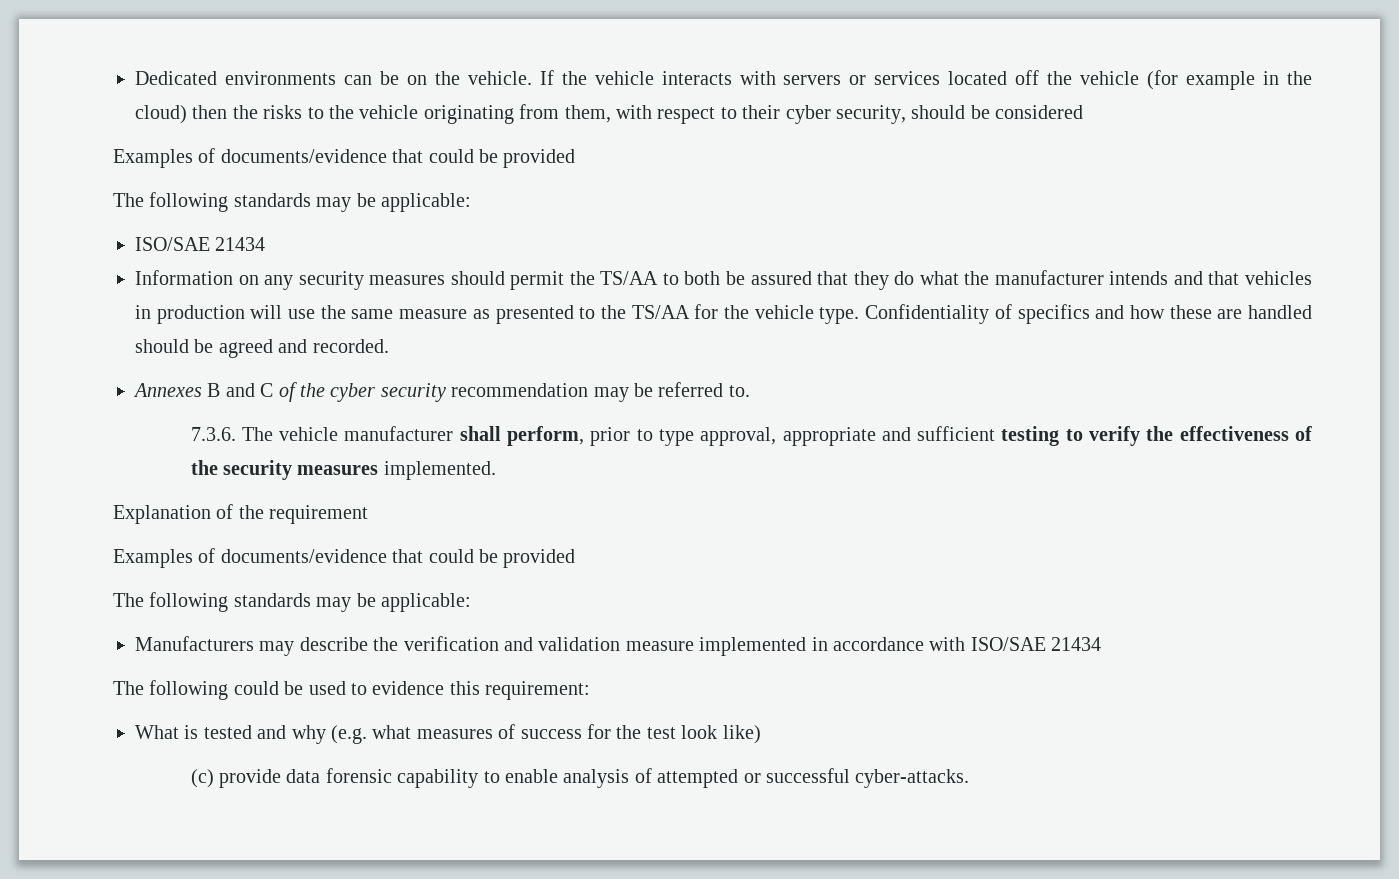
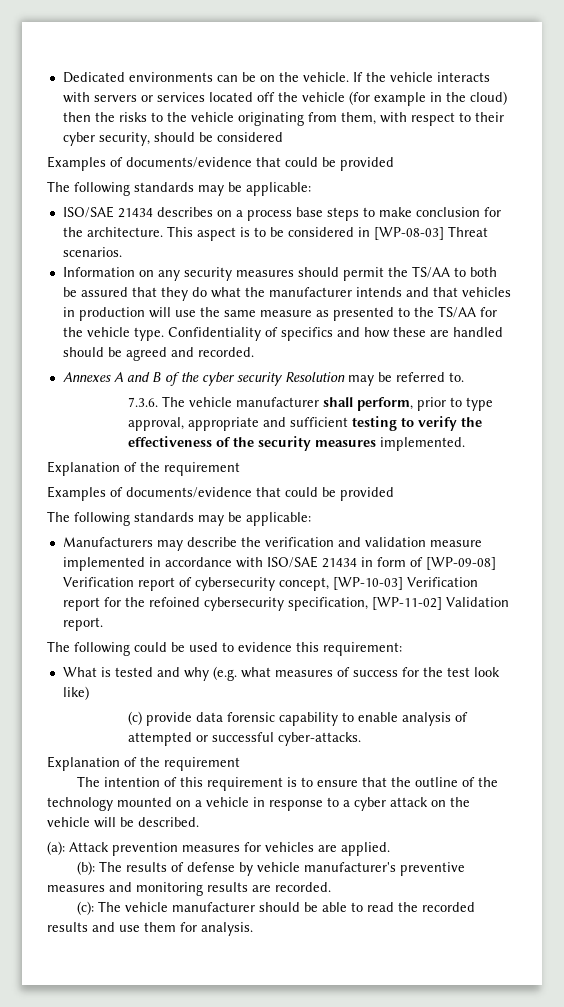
(266, 244) none -> [156,207,501,221] [62,226,488,241] [62,247,122,257] describes on a process base steps to make conclusion for the architecture. This aspect is to be considered in [WP-08-03] Threat scenarios.
[207,383,274,397] B and C -> [113,372,161,382] A and B
[451,383,589,397] recommendation -> [284,372,345,382] Resolution
(1102, 644) none -> [360,557,496,570] [62,577,478,591] [62,597,509,611] [62,617,103,631] in form of [WP-09-08] Verification report of cybersecurity concept, [WP-10-03] Verification report for the refoined cybersecurity specification, [WP-11-02] Validation report.
(970, 778) none -> [47,756,240,771] [77,776,499,791] [47,797,470,811] [47,817,199,828] [47,841,390,856] [77,861,466,876] [47,882,331,896] [77,901,476,915] [47,922,253,936] // Explanation of the requirement // The intention of this requirement is to ensure that the outline of the technology mounted on a vehicle in response to a cyber attack on the vehicle will be described. // (a): Attack prevention measures for vehicles are applied. // (b): The results of defense by vehicle manufacturer's preventive measures and monitoring results are recorded. // (c): The vehicle manufacturer should be able to read the recorded results and use them for analysis.

